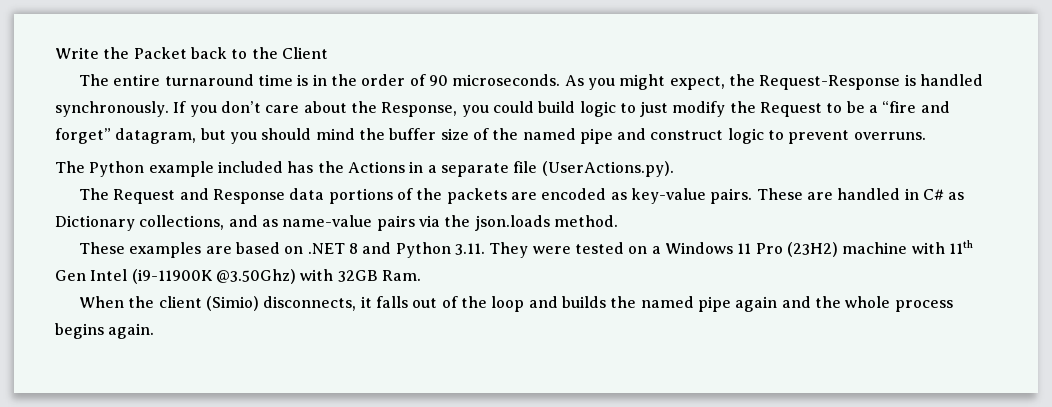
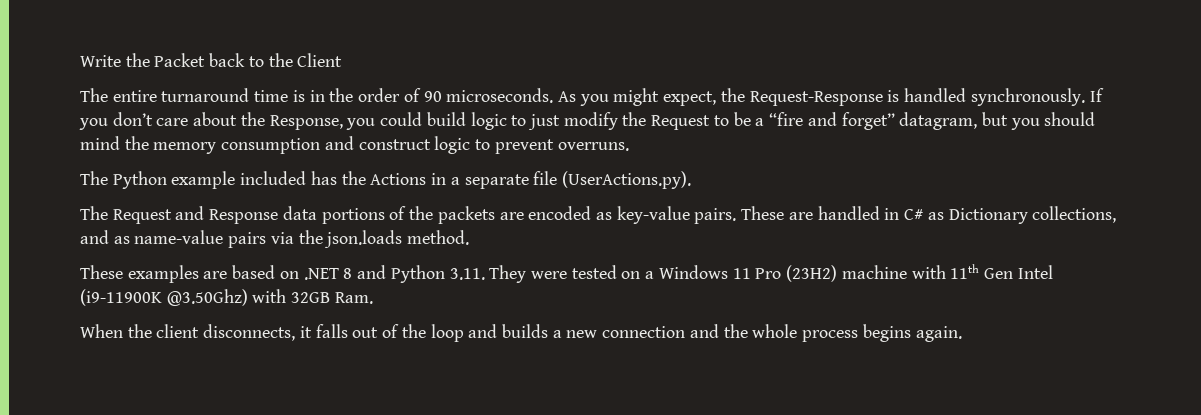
[389,128,613,144] buffer size of the named pipe -> [153,138,321,154] memory consumption
[206,296,260,311] (Simio) -> (200, 331) none
[610,296,778,312] the named pipe again -> [552,326,686,338] a new connection

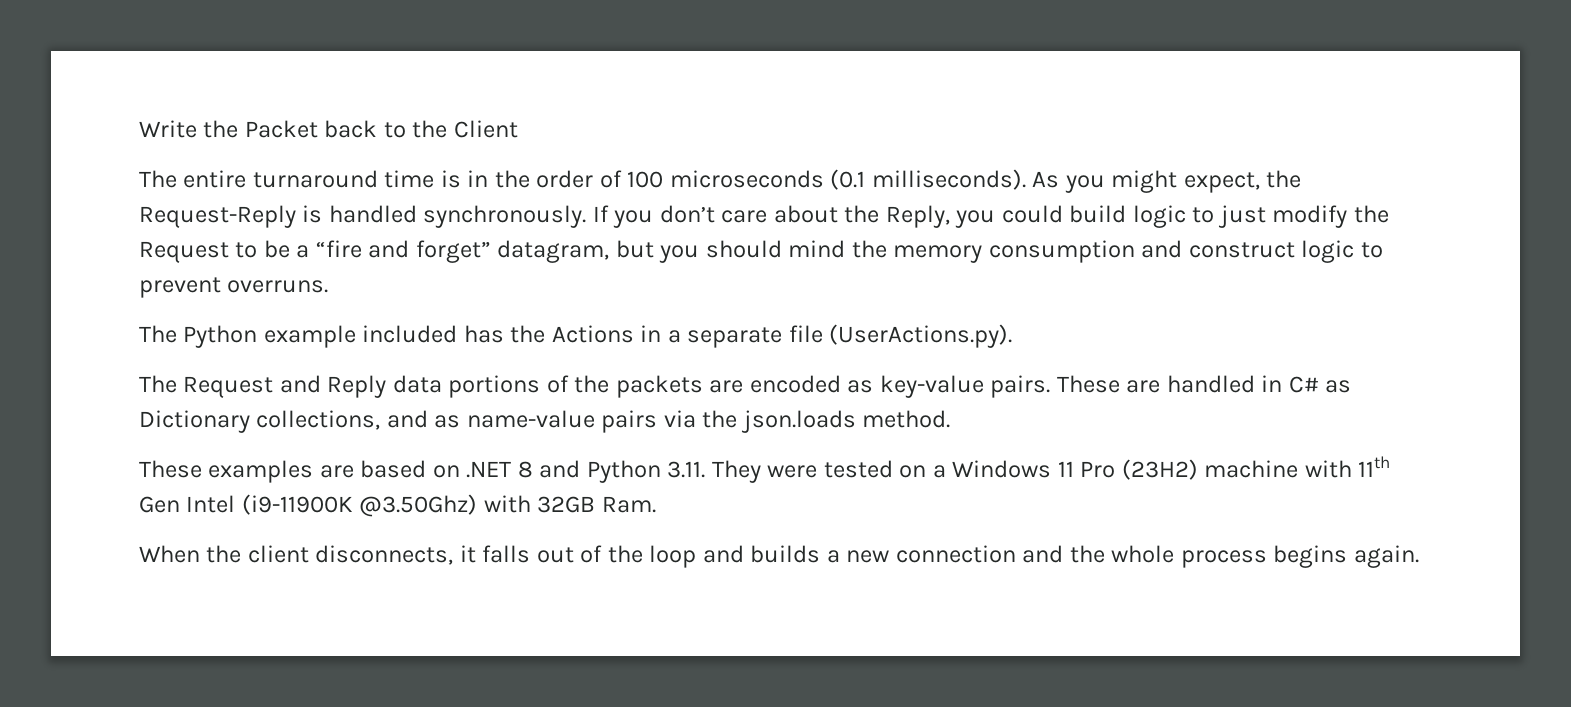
[423,88,554,103] 90 microseconds. -> [627,169,1026,190] 100 microseconds (0.1 milliseconds).
[749,91,883,106] Request-Response -> [139,205,296,228] Request-Reply
[269,115,343,130] Response, -> [885,205,950,228] Reply,
[209,209,279,224] Response -> [327,375,387,398] Reply

